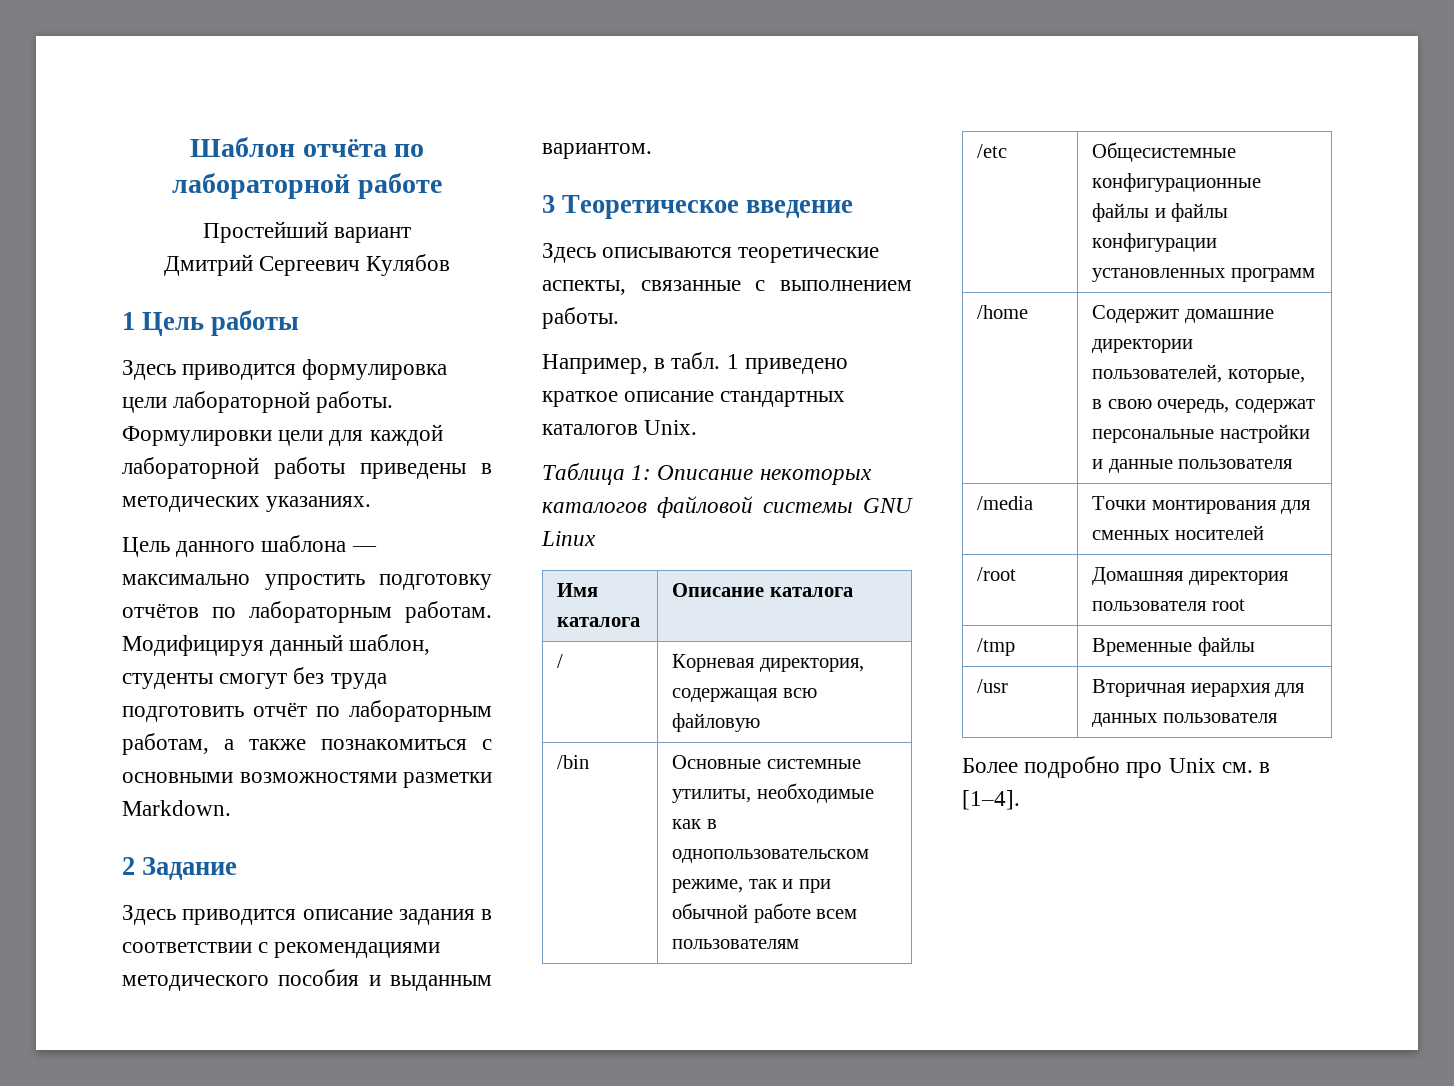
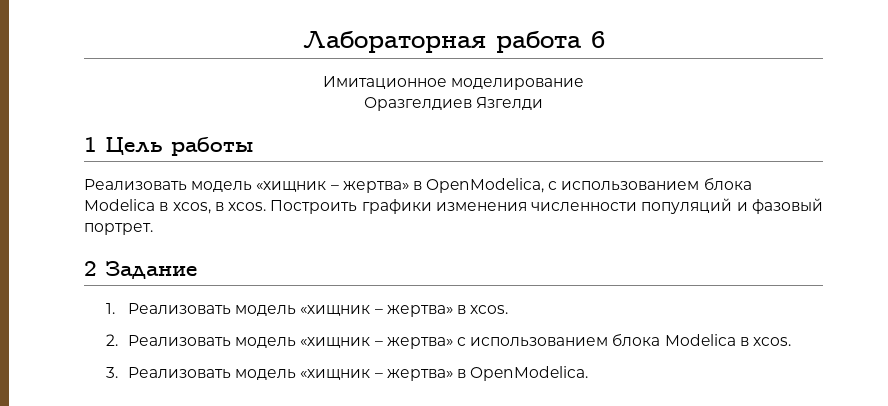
[189,137,425,157] [172,173,442,199] [202,221,412,243] [163,254,451,276] [122,310,300,336] [122,359,448,380] [122,391,394,413] [122,424,443,446] [122,457,492,479] [122,496,372,512] [122,535,377,557] [122,574,492,590] [122,601,492,623] [122,634,431,656] [122,667,387,689] [122,700,492,722] [122,733,492,755] [122,772,492,788] [122,800,231,816] [122,857,238,880] [122,905,492,925] [122,942,441,958] [122,969,492,991] [542,143,652,159] [542,195,854,219] [542,243,880,263] [542,280,912,295] [542,307,619,329] [542,352,848,374] [542,391,846,407] [542,420,698,435] [542,463,872,485] [542,496,913,518] [541,531,596,546] [557,583,599,597] [557,617,641,627] [672,583,853,597] [557,654,564,668] [672,654,864,672] [672,688,817,702] [672,713,761,732] [557,755,590,769] [672,755,861,769] [672,783,874,803] [672,819,717,829] [672,849,870,863] [672,879,831,893] [672,903,858,923] [672,939,800,949] [977,144,1008,158] [1092,142,1237,162] [1092,173,1262,192] [1092,203,1229,222] [1092,233,1218,252] [1092,268,1315,282] [977,305,1029,319] [1092,305,1274,323] [1092,339,1194,353] [1092,364,1305,383] [1092,399,1315,413] [1092,424,1310,443] [1092,459,1294,473] [977,496,1034,510] [1092,496,1312,514] [1092,525,1264,540] [977,567,1017,581] [1092,567,1289,585] [1092,599,1245,611] [977,638,1016,656] [1092,637,1255,656] [977,679,1009,693] [1092,679,1306,697] [1092,713,1278,727] [962,756,1271,778] [962,790,1020,810] Шаблон отчёта по лабораторной работе // Простейший вариант // Дмитрий Сергеевич Кулябов // 1 Цель работы // Здесь приводится формулировка цели лабораторной работы. Формулировки цели для каждой лабораторной работы приведены в методических указаниях. // Цель данного шаблона — максимально упростить подготовку отчётов по лабораторным работам. Модифицируя данный шаблон, студенты смогут без труда подготовить отчёт по лабораторным работам, а также познакомиться с основными возможностями разметки Markdown. // 2 Задание // Здесь приводится описание задания в соответствии с рекомендациями методического пособия и выданным вариантом. // 3 Теоретическое введение // Здесь описываются теоретические аспекты, связанные с выполнением работы. // Например, в табл. 1 приведено краткое описание стандартных каталогов Unix. // Таблица 1: Описание некоторых каталогов файловой системы GNU Linux // Имя каталога | Описание каталога // / | Корневая директория, содержащая всю файловую // /bin | Основные системные утилиты, необходимые как в однопользовательском режиме, так и при обычной работе всем пользователям // /etc | Общесистемные конфигурационные файлы и файлы конфигурации установленных программ // /home | Содержит домашние директории пользователей, которые, в свою очередь, содержат персональные настройки и данные пользователя // /media | Точки монтирования для сменных носителей // /root | Домашняя директория пользователя root // /tmp | Временные файлы // /usr | Вторичная иерархия для данных пользователя // Более подробно про Unix см. в [1–4]. -> [302,31,605,53] [322,76,585,90] [363,97,544,111] [84,137,253,156] [84,177,752,193] [84,198,823,214] [84,223,153,235] [84,261,197,279] [106,303,509,317] [106,333,791,349] [106,366,589,381] Лабораторная работа 6 // Имитационное моделирование // Оразгелдиев Язгелди // 1 Цель работы // Реализовать модель «хищник – жертва» в OpenModelica, с использованием блока Мodelica в xcos, в xcos. Построить графики изменения численности популяций и фазовый портрет. // 2 Задание // 1. Реализовать модель «хищник – жертва» в xcos. // 2. Реализовать модель «хищник – жертва» с использованием блока Мodelica в xcos. // 3. Реализовать модель «хищник – жертва» в OpenModelica.

